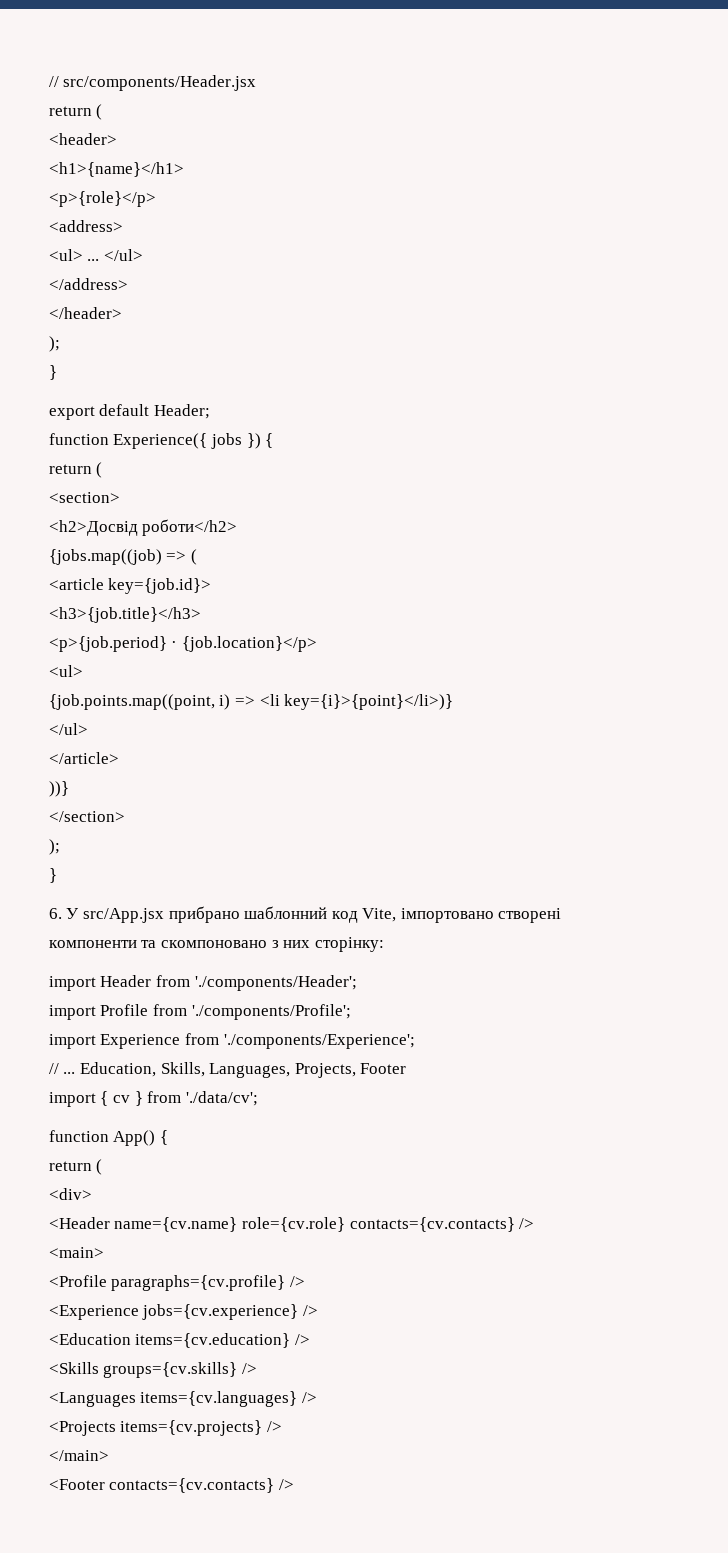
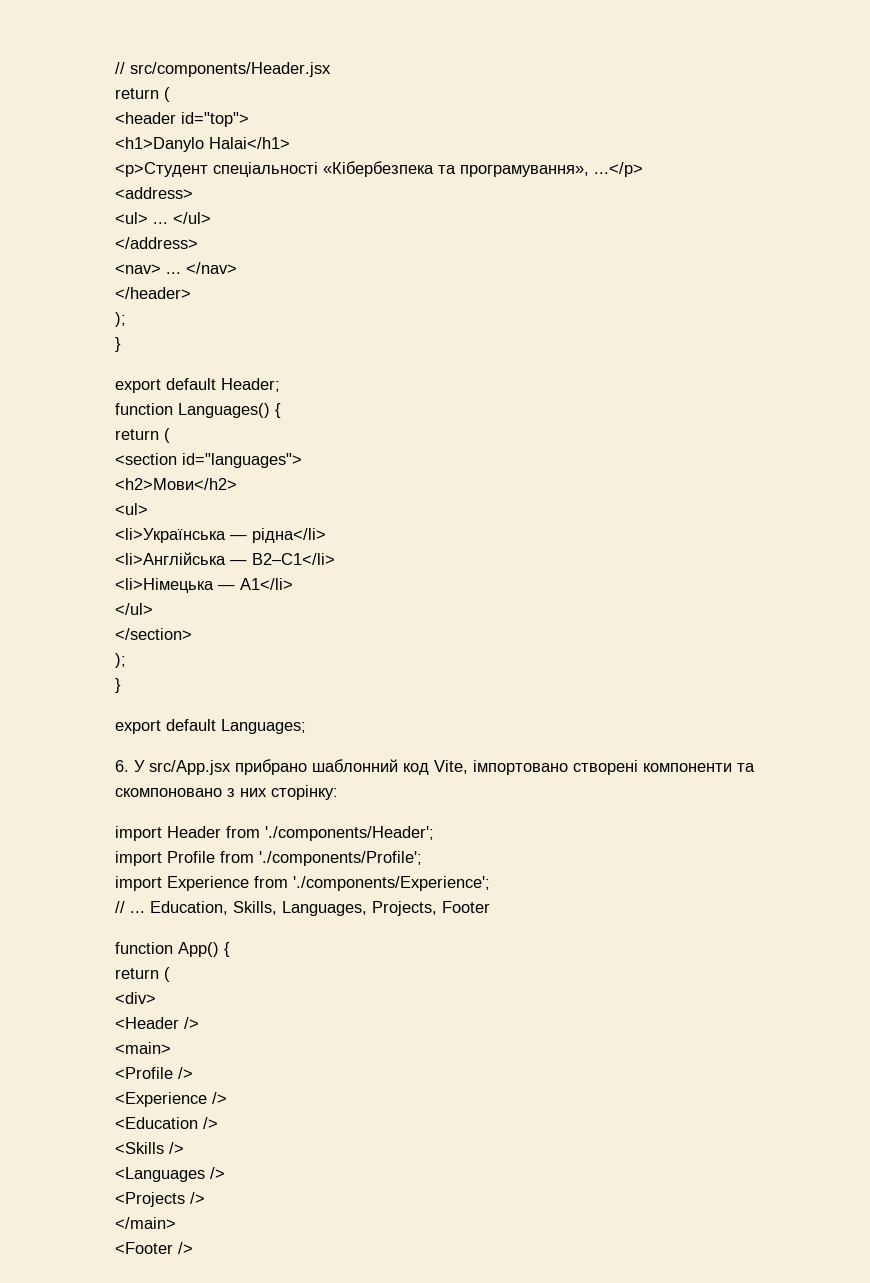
[48,133,117,145] [48,162,184,177] [48,191,156,207] <header> // <h1>{name}</h1> // <p>{role}</p> -> [114,112,249,127] [114,137,290,152] [114,161,643,177] <header id="top"> // <h1>Danylo Halai</h1> // <p>Студент спеціальності «Кібербезпека та програмування», ...</p>
(128, 284) none -> [114,262,237,274] // <nav> ... </nav>
[113,433,274,449] [48,462,103,478] [48,492,120,503] [48,519,238,536] [48,549,197,565] [48,578,212,594] [48,607,201,623] [48,636,317,652] [48,665,83,677] [48,694,454,710] [48,723,88,735] [48,752,119,764] [48,781,69,797] Experience({ jobs }) { // return ( // <section> // <h2>Досвід роботи</h2> // {jobs.map((job) => ( // <article key={job.id}> // <h3>{job.title}</h3> // <p>{job.period} · {job.location}</p> // <ul> // {job.points.map((point, i) => <li key={i}>{point}</li>)} // </ul> // </article> // ))} -> [177,403,281,418] [114,428,170,443] [114,453,302,468] [114,478,237,490] [114,503,148,515] [114,528,326,543] [114,552,335,565] [114,578,293,593] [114,603,153,615] Languages() { // return ( // <section id="languages"> // <h2>Мови</h2> // <ul> // <li>Українська — рідна</li> // <li>Англійська — B2–C1</li> // <li>Німецька — A1</li> // </ul>
(57, 875) none -> [114,719,306,734] // export default Languages;
[48,1091,258,1107] // import { cv } from './data/cv'; -> (490, 907) none
[114,1217,515,1232] name={cv.name} role={cv.role} contacts={cv.contacts} -> (179, 1023) none
[111,1275,286,1291] paragraphs={cv.profile} -> (173, 1073) none
[142,1304,299,1320] jobs={cv.experience} -> (207, 1099) none
[135,1333,291,1348] items={cv.education} -> (198, 1123) none
[103,1362,238,1378] groups={cv.skills} -> (164, 1148) none
[140,1391,298,1407] items={cv.languages} -> (205, 1174) none
[120,1420,263,1436] items={cv.projects} -> (185, 1199) none
[109,1478,275,1493] contacts={cv.contacts} -> (173, 1248) none

